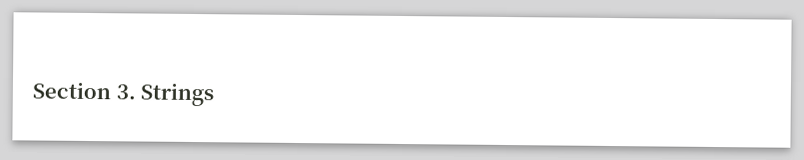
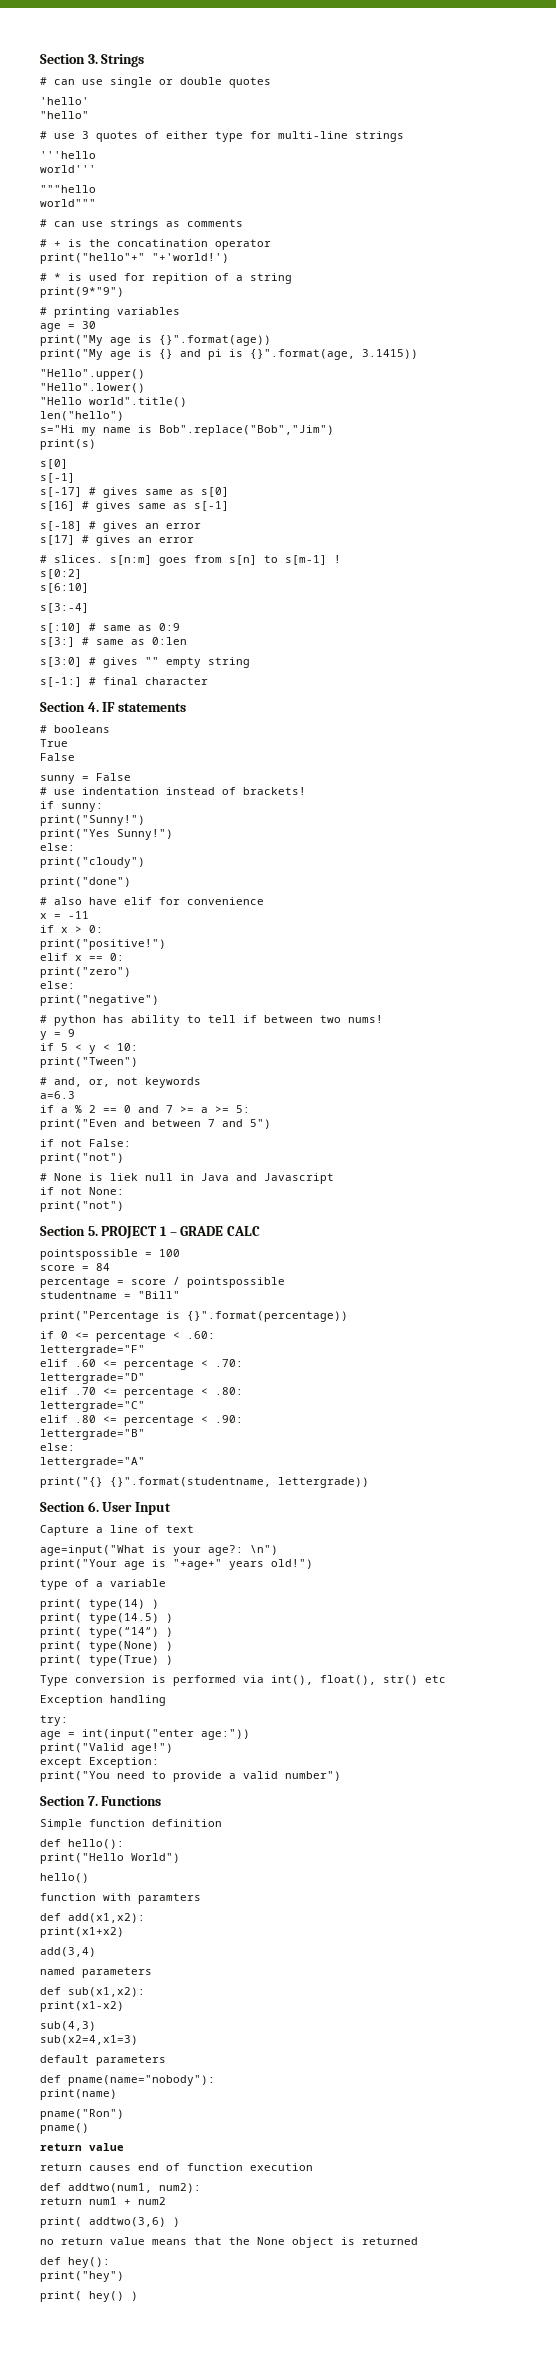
(215, 95) none -> [40,77,271,88] [40,97,89,105] [40,111,89,119] [40,131,404,142] [40,151,96,159] [40,165,96,173] [40,185,96,193] [40,199,96,207] [40,219,243,230] [40,239,271,250] [40,253,229,264] [40,273,292,284] [40,287,124,298] [40,307,180,318] [40,321,96,332] [40,335,271,346] [40,349,418,360] [40,369,145,380] [40,383,145,393] [40,397,187,407] [40,411,124,421] [40,425,334,436] [40,439,96,450] [40,459,68,469] [40,473,75,483] [40,487,229,498] [40,501,229,512] [40,521,201,532] [40,535,194,546] [40,555,341,566] [40,569,82,579] [40,583,89,593] [40,603,89,613] [40,623,180,633] [40,637,187,647] [40,657,250,668] [40,677,208,687] [40,702,186,712] [40,725,110,733] [40,739,68,747] [40,753,75,761] [40,773,131,784] [40,787,306,795] [40,801,103,812] [40,815,145,826] [40,829,173,840] [40,843,75,851] [40,857,145,868] [40,877,131,888] [40,897,264,905] [40,911,89,919] [40,925,103,933] [40,939,166,950] [40,953,124,961] [40,967,131,978] [40,981,75,989] [40,995,159,1006] [40,1015,383,1026] [40,1029,75,1040] [40,1043,138,1054] [40,1057,138,1068] [40,1077,201,1088] [40,1091,75,1099] [40,1105,250,1113] [40,1119,271,1130] [40,1139,131,1147] [40,1153,124,1164] [40,1173,334,1184] [40,1187,124,1195] [40,1201,124,1212] [40,1226,260,1239] [40,1249,180,1260] [40,1263,110,1271] [40,1277,285,1288] [40,1291,180,1299] [40,1311,348,1322] [40,1331,215,1342] [40,1345,145,1356] [40,1359,243,1370] [40,1373,145,1384] [40,1387,243,1398] [40,1401,145,1412] [40,1415,243,1426] [40,1429,145,1440] [40,1443,75,1451] [40,1457,145,1468] [40,1477,369,1488] [40,1501,171,1515] [40,1525,194,1536] [40,1545,278,1556] [40,1559,313,1570] [40,1579,166,1590] [40,1599,159,1610] [40,1613,173,1624] [40,1627,173,1638] [40,1641,173,1652] [40,1655,173,1666] [40,1675,446,1686] [40,1695,166,1706] [40,1715,68,1726] [40,1729,250,1740] [40,1743,173,1754] [40,1757,159,1768] [40,1771,341,1782] [40,1796,162,1806] [40,1819,222,1830] [40,1839,124,1849] [40,1853,180,1864] [40,1873,89,1883] [40,1893,201,1904] [40,1913,145,1923] [40,1927,124,1938] [40,1947,96,1957] [40,1967,152,1978] [40,1987,145,1997] [40,2001,124,2012] [40,2021,96,2031] [40,2035,138,2045] [40,2055,166,2066] [40,2075,215,2086] [40,2089,117,2100] [40,2109,124,2120] [40,2123,89,2134] [40,2143,124,2151] [40,2163,313,2171] [40,2183,201,2193] [40,2197,166,2205] [40,2217,180,2228] [40,2237,418,2248] [40,2257,110,2268] [40,2271,124,2282] [40,2291,138,2302] // # can use single or double quotes // 'hello' // "hello" // # use 3 quotes of either type for multi-line strings // '''hello // world''' // """hello // world""" // # can use strings as comments // # + is the concatination operator // print("hello"+" "+'world!') // # * is used for repition of a string // print(9*"9") // # printing variables // age = 30 // print("My age is {}".format(age)) // print("My age is {} and pi is {}".format(age, 3.1415)) // "Hello".upper() // "Hello".lower() // "Hello world".title() // len("hello") // s="Hi my name is Bob".replace("Bob","Jim") // print(s) // s[0] // s[-1] // s[-17] # gives same as s[0] // s[16] # gives same as s[-1] // s[-18] # gives an error // s[17] # gives an error // # slices. s[n:m] goes from s[n] to s[m-1] ! // s[0:2] // s[6:10] // s[3:-4] // s[:10] # same as 0:9 // s[3:] # same as 0:len // s[3:0] # gives "" empty string // s[-1:] # final character // Section 4. IF statements // # booleans // True // False // sunny = False // # use indentation instead of brackets! // if sunny: // print("Sunny!") // print("Yes Sunny!") // else: // print("cloudy") // print("done") // # also have elif for convenience // x = -11 // if x > 0: // print("positive!") // elif x == 0: // print("zero") // else: // print("negative") // # python has ability to tell if between two nums! // y = 9 // if 5 < y < 10: // print("Tween") // # and, or, not keywords // a=6.3 // if a % 2 == 0 and 7 >= a >= 5: // print("Even and between 7 and 5") // if not False: // print("not") // # None is liek null in Java and Javascript // if not None: // print("not") // Section 5. PROJECT 1 – GRADE CALC // pointspossible = 100 // score = 84 // percentage = score / pointspossible // studentname = "Bill" // print("Percentage is {}".format(percentage)) // if 0 <= percentage < .60: // lettergrade="F" // elif .60 <= percentage < .70: // lettergrade="D" // elif .70 <= percentage < .80: // lettergrade="C" // elif .80 <= percentage < .90: // lettergrade="B" // else: // lettergrade="A" // print("{} {}".format(studentname, lettergrade)) // Section 6. User Input // Capture a line of text // age=input("What is your age?: \n") // print("Your age is "+age+" years old!") // type of a variable // print( type(14) ) // print( type(14.5) ) // print( type(“14”) ) // print( type(None) ) // print( type(True) ) // Type conversion is performed via int(), float(), str() etc // Exception handling // try: // age = int(input("enter age:")) // print("Valid age!") // except Exception: // print("You need to provide a valid number") // Section 7. Functions // Simple function definition // def hello(): // print("Hello World") // hello() // function with paramters // def add(x1,x2): // print(x1+x2) // add(3,4) // named parameters // def sub(x1,x2): // print(x1-x2) // sub(4,3) // sub(x2=4,x1=3) // default parameters // def pname(name="nobody"): // print(name) // pname("Ron") // pname() // return value // return causes end of function execution // def addtwo(num1, num2): // return num1 + num2 // print( addtwo(3,6) ) // no return value means that the None object is returned // def hey(): // print("hey") // print( hey() )

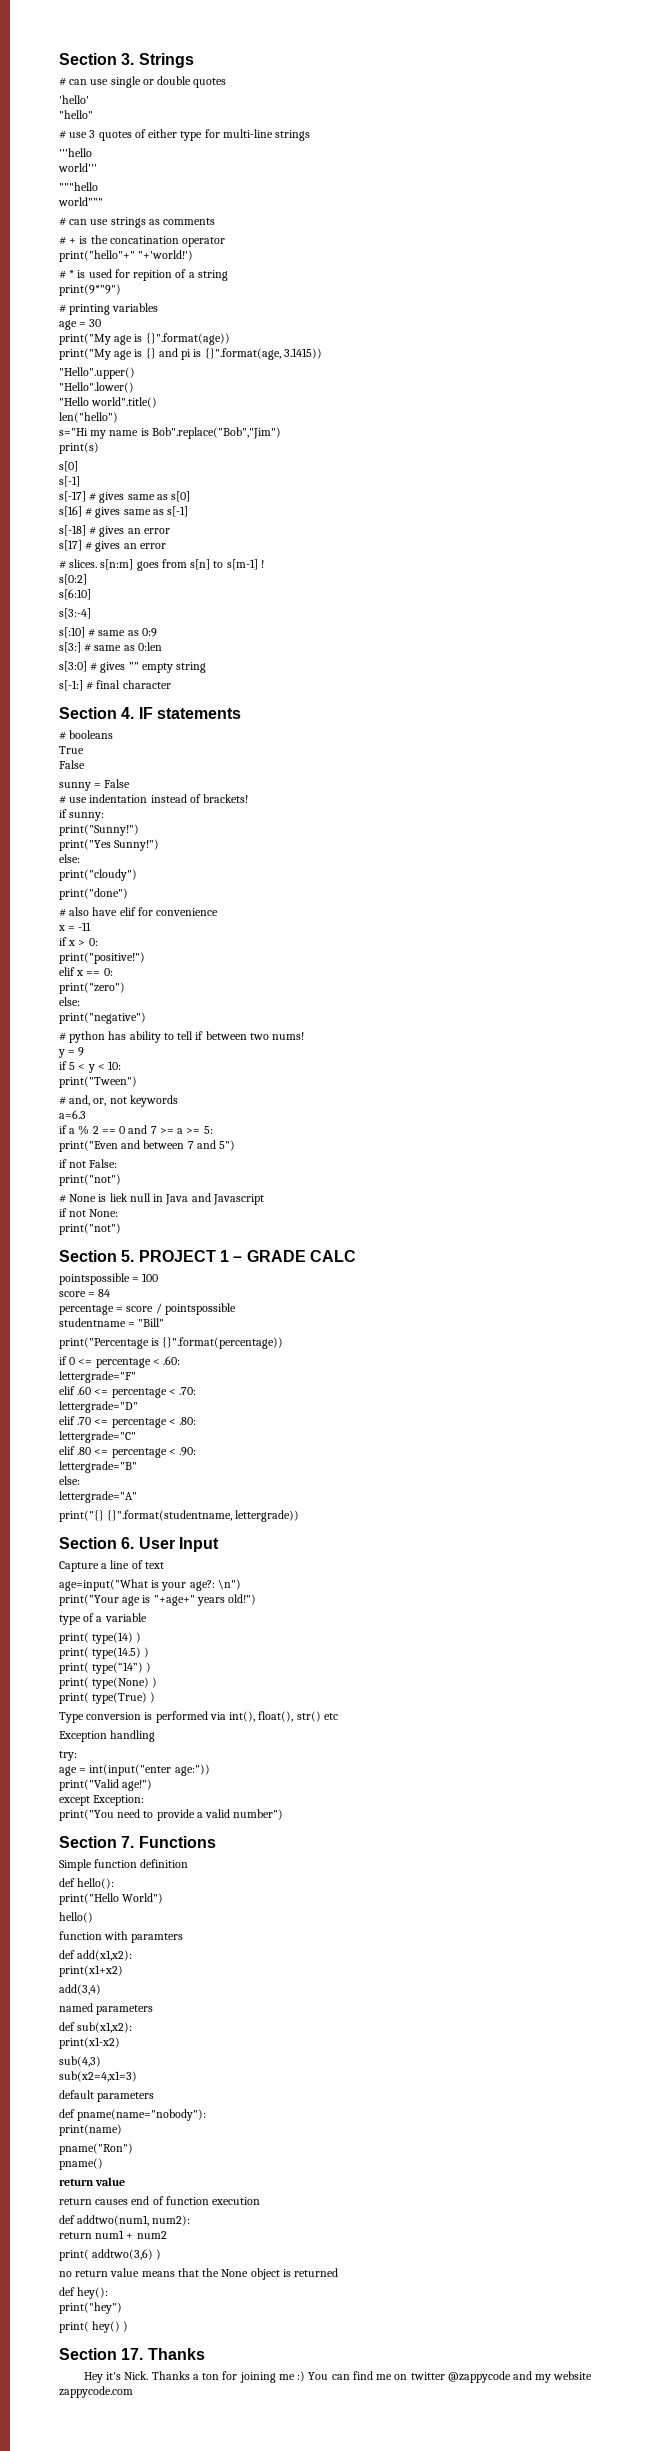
(138, 2296) none -> [59,2348,205,2360] [83,2371,593,2383] [59,2386,133,2398] // Section 17. Thanks // Hey it's Nick. Thanks a ton for joining me :) You can find me on twitter @zappycode and my website zappycode.com

